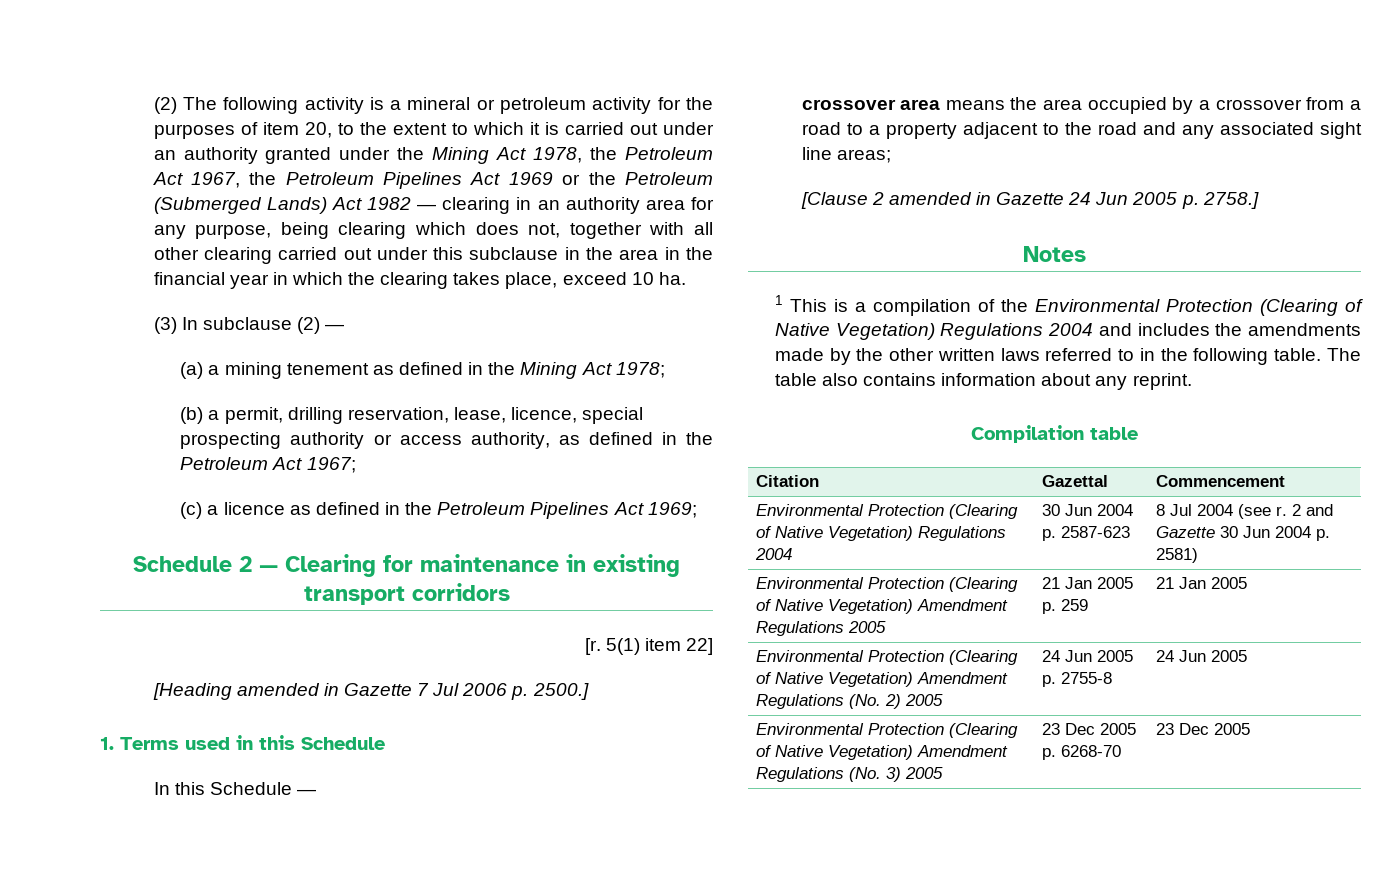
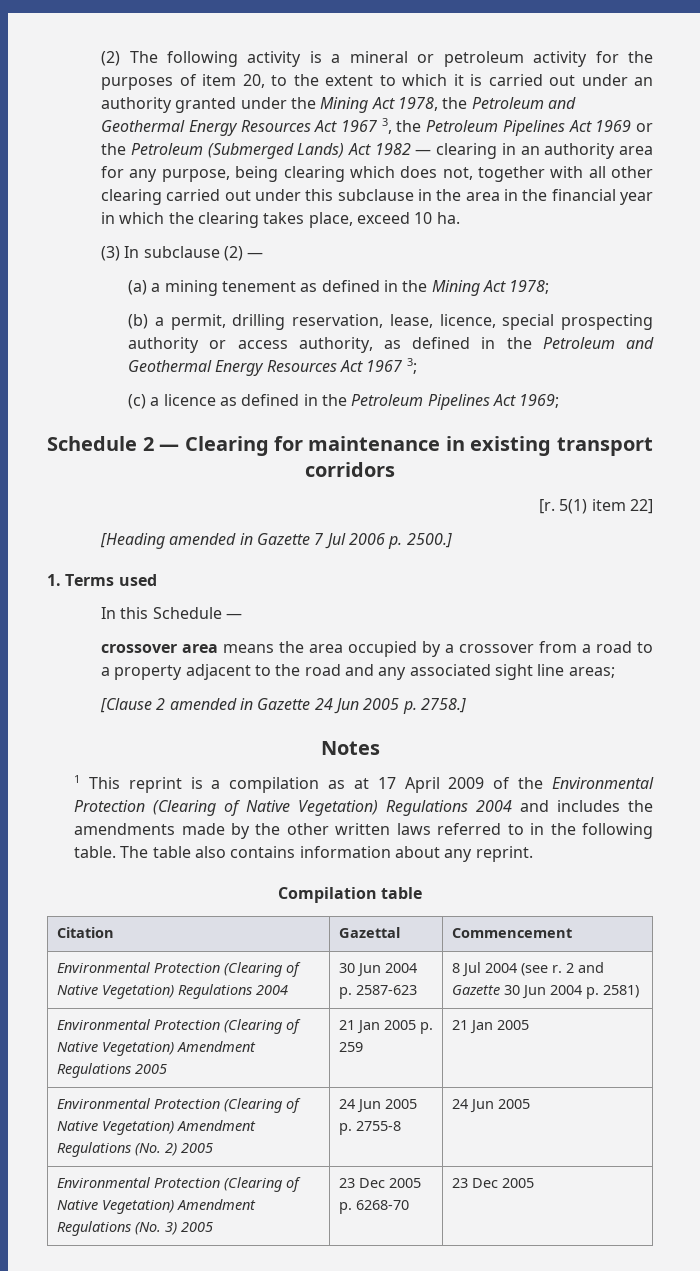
[152,172,240,188] Act 1967, -> [547,97,576,109] [101,118,392,136] and Geothermal Energy Resources Act 1967 3,
[272,457,356,473] Act 1967; -> [626,337,654,349] [128,358,417,376] and Geothermal Energy Resources Act 1967 3;
[236,735,385,750] in this Schedule -> (157, 580) none
(827, 305) none -> [128,777,182,793] reprint
(971, 307) none -> [328,777,485,793] as at 17 April 2009

